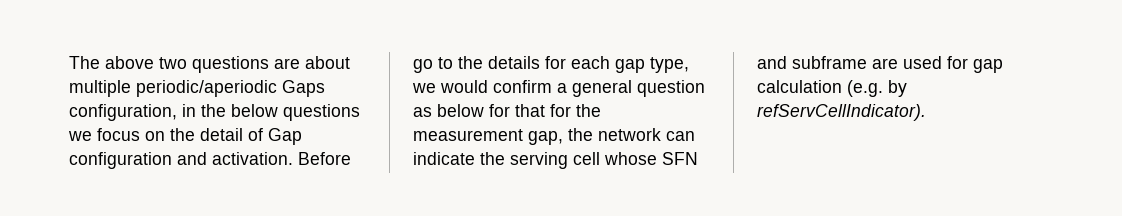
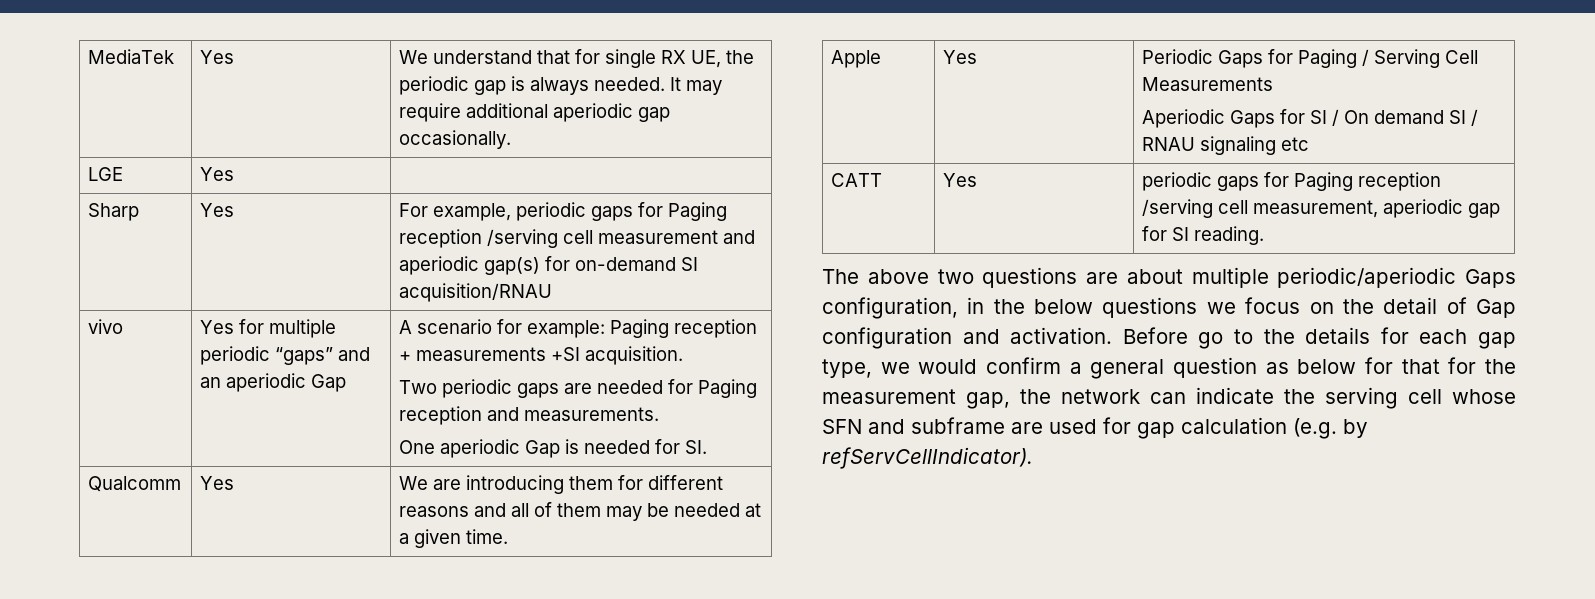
(69, 62) none -> [88,49,175,64] [200,50,235,64] [399,49,755,68] [399,76,723,95] [399,103,671,122] [399,130,512,149] [88,167,124,181] [200,167,235,181] [88,203,140,221] [200,203,235,217] [399,202,728,221] [399,229,756,248] [399,256,699,275] [399,283,553,302] [88,319,124,334] [200,319,337,338] [200,346,371,365] [200,373,347,392] [399,319,758,338] [399,346,684,365] [399,379,758,398] [399,406,660,425] [399,439,708,458] [88,476,182,492] [200,476,235,490] [399,475,724,494] [399,502,762,521] [399,529,509,548] [831,50,882,68] [943,50,978,64] [1142,49,1479,68] [1142,77,1274,91] [1142,109,1479,128] [1142,136,1310,155] [831,173,883,187] [943,173,978,187] [1142,172,1442,191] [1142,199,1501,218] [1142,226,1265,245] MediaTek | Yes | We understand that for single RX UE, the periodic gap is always needed. It may require additional aperiodic gap occasionally. // LGE | Yes | // Sharp | Yes | For example, periodic gaps for Paging reception /serving cell measurement and aperiodic gap(s) for on-demand SI acquisition/RNAU // vivo | Yes for multiple periodic “gaps” and an aperiodic Gap | A scenario for example: Paging reception + measurements +SI acquisition. // Two periodic gaps are needed for Paging reception and measurements. // One aperiodic Gap is needed for SI. // Qualcomm | Yes | We are introducing them for different reasons and all of them may be needed at a given time. // Apple | Yes | Periodic Gaps for Paging / Serving Cell Measurements // Aperiodic Gaps for SI / On demand SI / RNAU signaling etc // CATT | Yes | periodic gaps for Paging reception /serving cell measurement, aperiodic gap for SI reading. //

